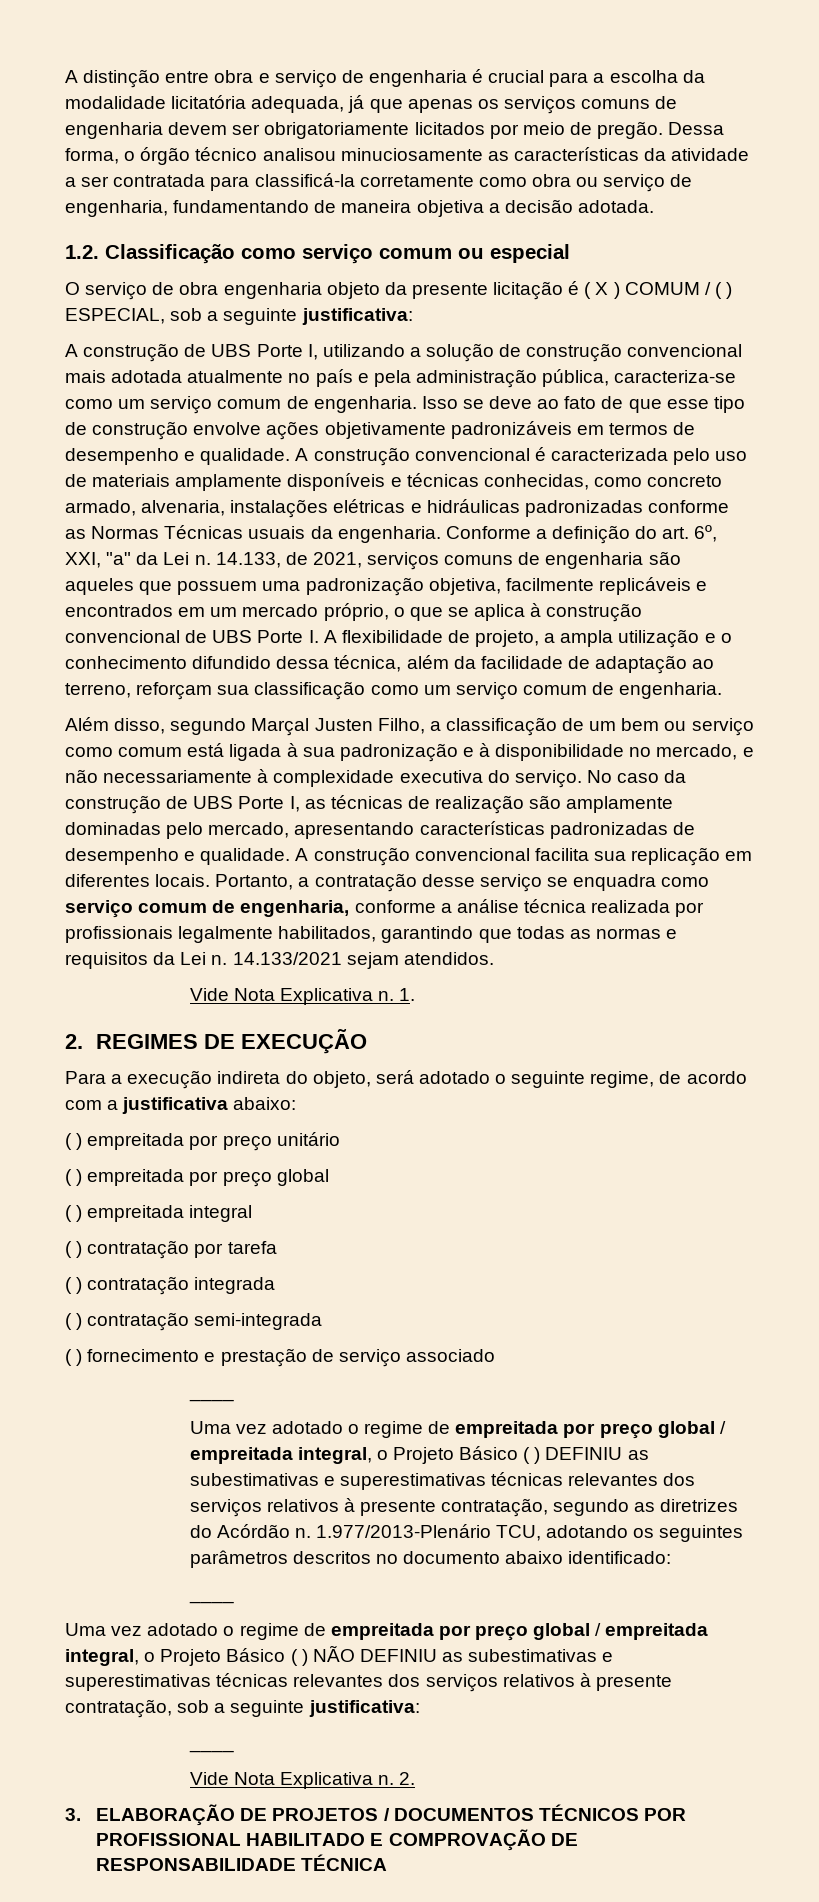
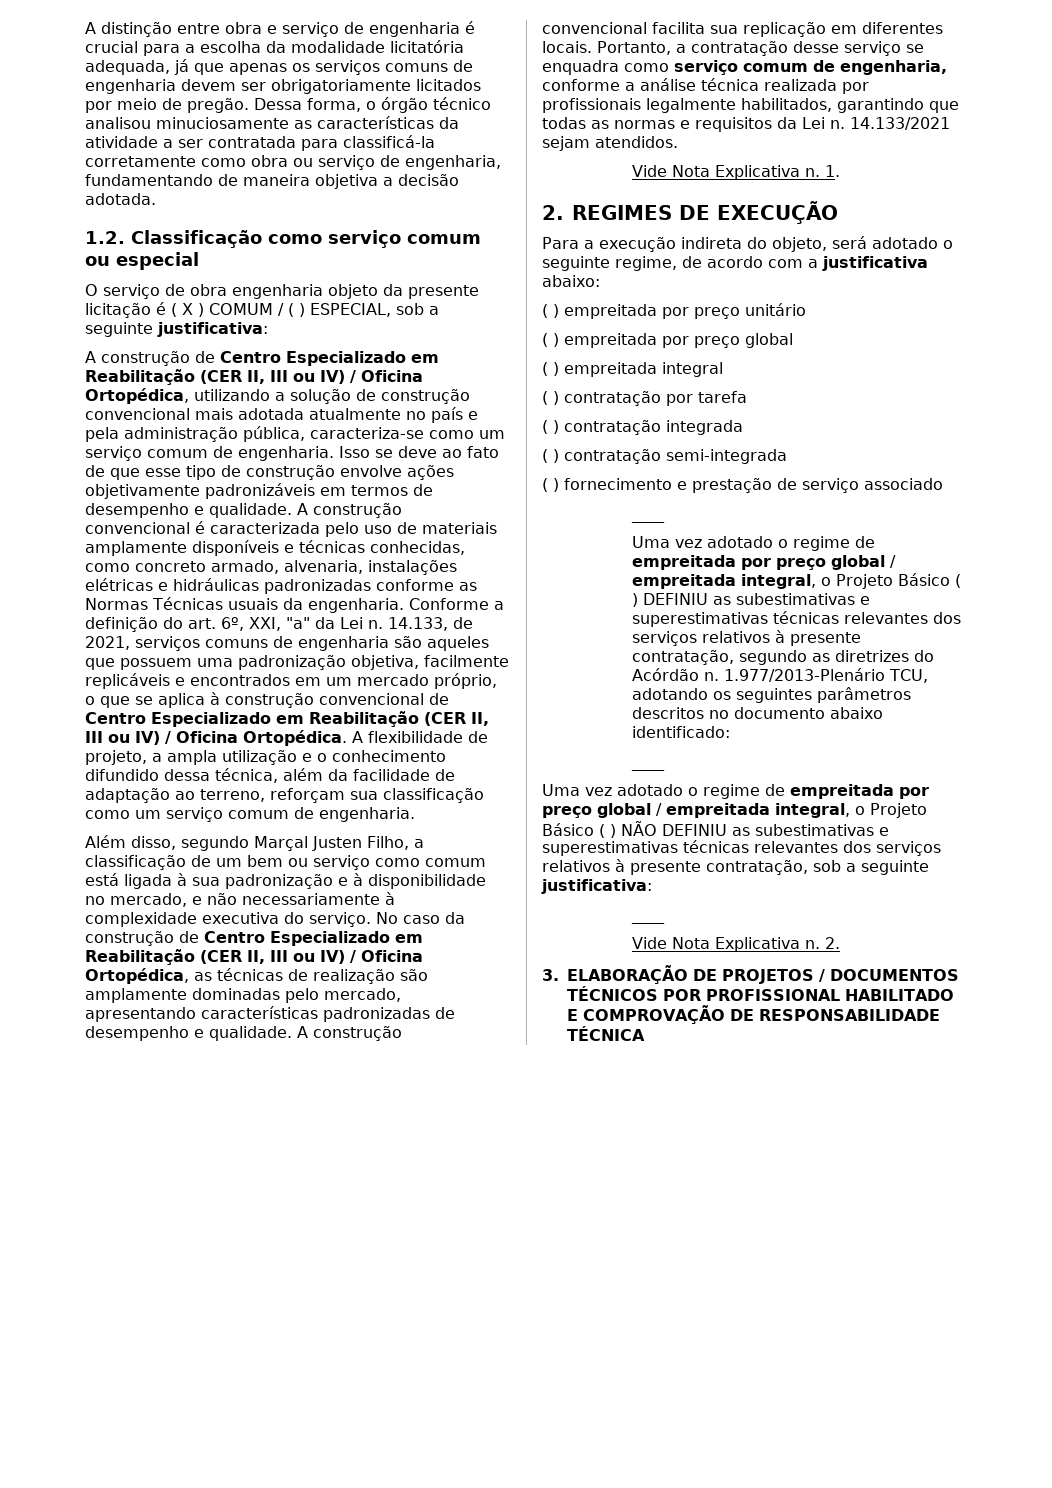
[211,344,318,360] UBS Porte I, -> [220,351,439,366] [85,369,423,385] [85,388,189,404] Centro Especializado em Reabilitação (CER II, III ou IV) / Oficina Ortopédica,
[212,630,319,643] UBS Porte I. -> [85,711,489,727] [85,730,347,746] Centro Especializado em Reabilitação (CER II, III ou IV) / Oficina Ortopédica.
[193,796,300,812] UBS Porte I, -> [204,931,423,946] [85,949,423,965] [85,968,189,984] Centro Especializado em Reabilitação (CER II, III ou IV) / Oficina Ortopédica,

